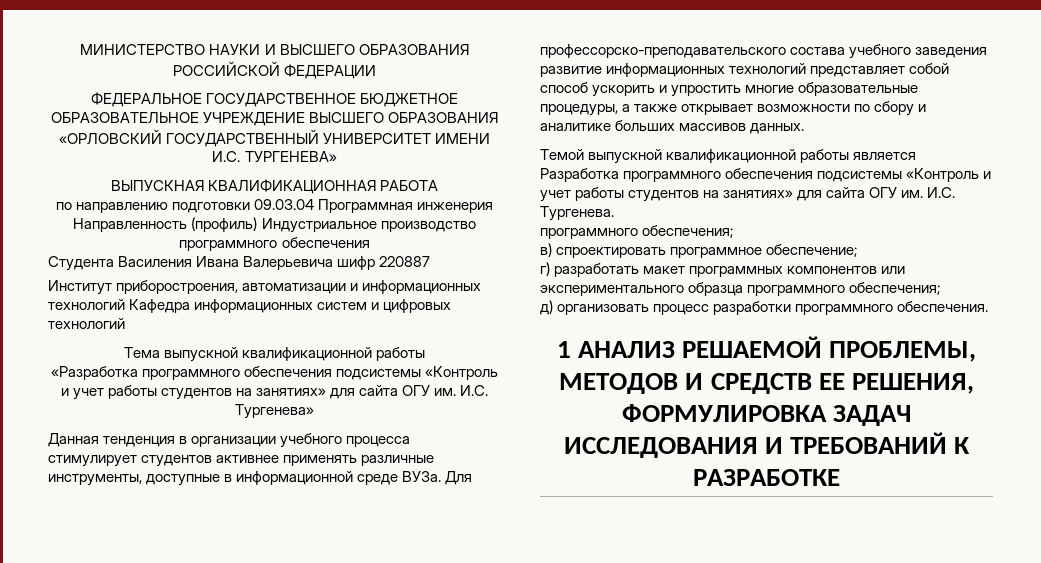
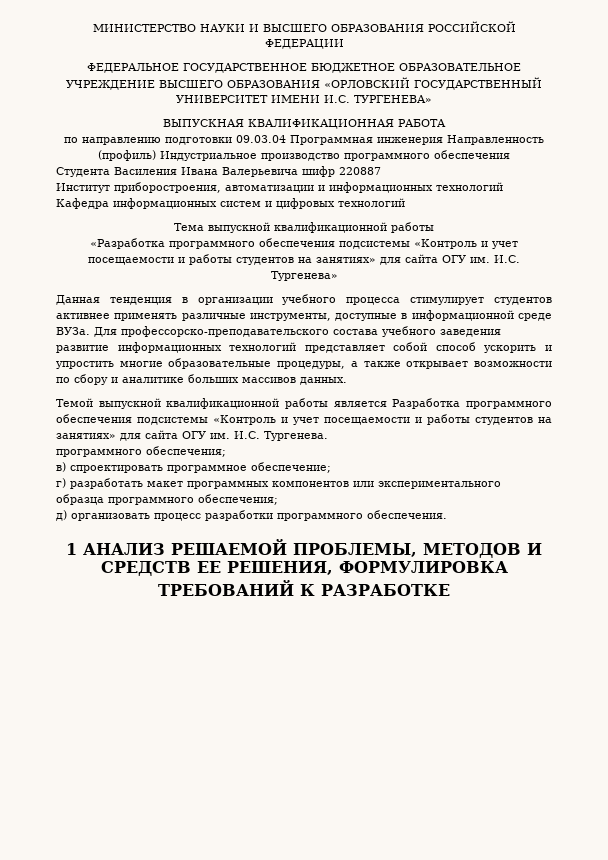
(104, 394) none -> [88,257,185,265] посещаемости и
(571, 196) none -> [324,417,422,425] посещаемости и
[833,405,912,426] [563,437,783,458] ЗАДАЧ ИССЛЕДОВАНИЯ И -> (508, 567) none

